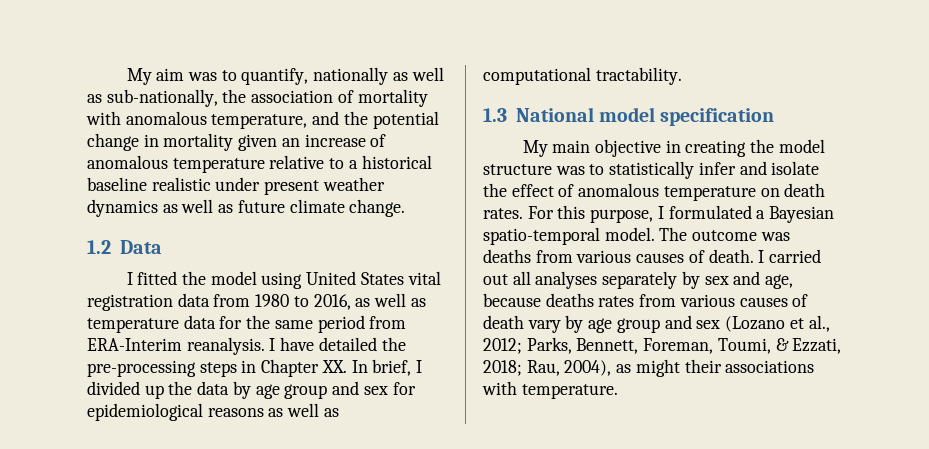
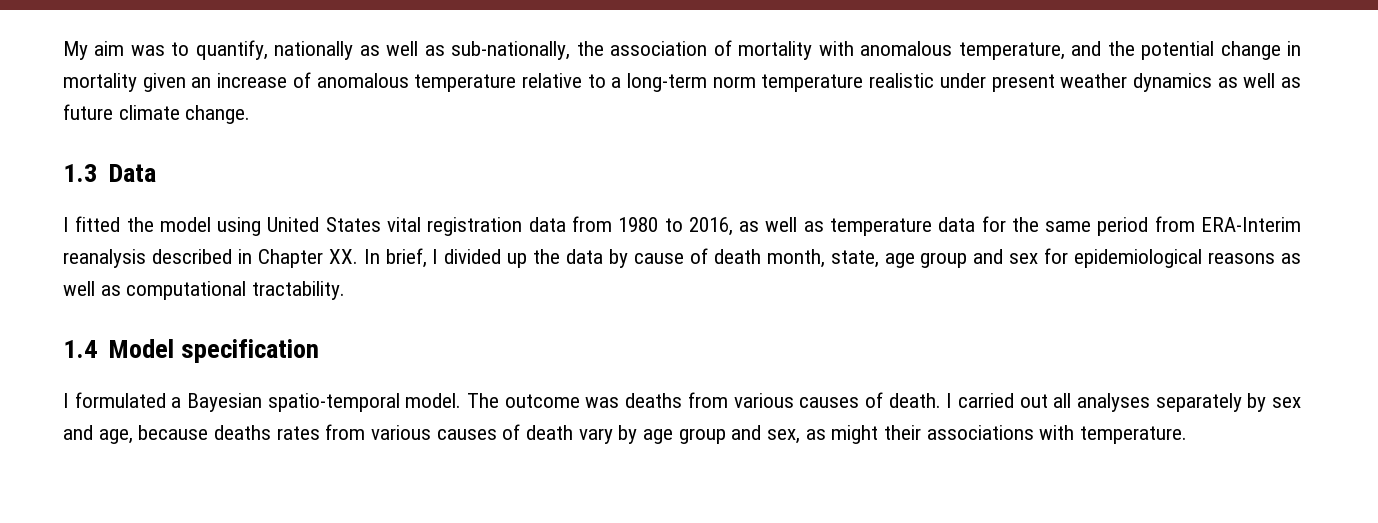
[361,155,432,169] [87,177,147,191] historical baseline -> [627,73,864,92] long-term norm temperature
[87,240,111,254] 1.2 -> [63,164,97,182] 1.3
[186,337,406,355] [87,360,237,377] reanalysis. I have detailed the pre-processing steps -> [63,249,232,268] reanalysis described
(251, 390) none -> [633,248,879,268] cause of death month, state,
[483,107,775,126] [522,139,825,157] [483,161,820,179] [483,183,826,201] [483,205,654,223] 1.3 National model specification // My main objective in creating the model structure was to statistically infer and isolate the effect of anomalous temperature on death rates. For this purpose, -> [63,339,319,363] 1.4 Model specification //
[696,315,830,332] [483,337,842,354] [483,360,612,376] sex (Lozano et al., 2012; Parks, Bennett, Foreman, Toumi, & Ezzati, 2018; Rau, 2004), -> [767,429,801,444] sex,

